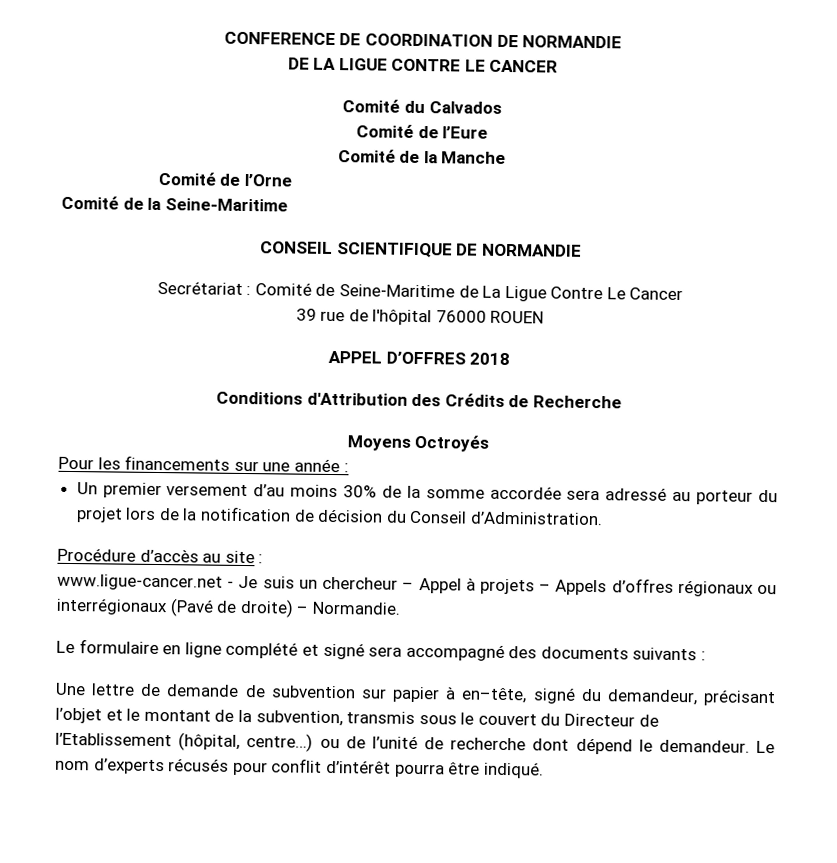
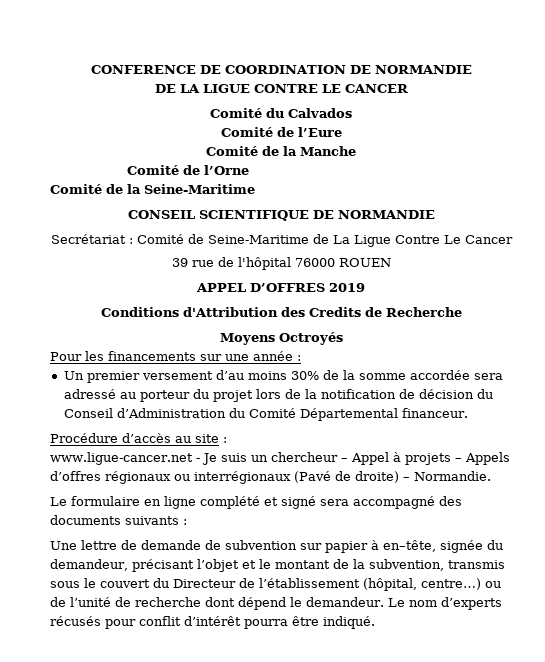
[469,352,511,366] 2018 -> [329,283,365,292] 2019
[444,393,505,407] Crédits -> [308,307,361,317] Credits
[470,511,604,526] d’Administration. -> [116,408,468,421] d’Administration du Comité Départemental financeur.
[532,687,576,704] signé -> [440,540,483,553] signée
[55,732,172,747] l’Etablissement -> [259,578,360,588] l’établissement

